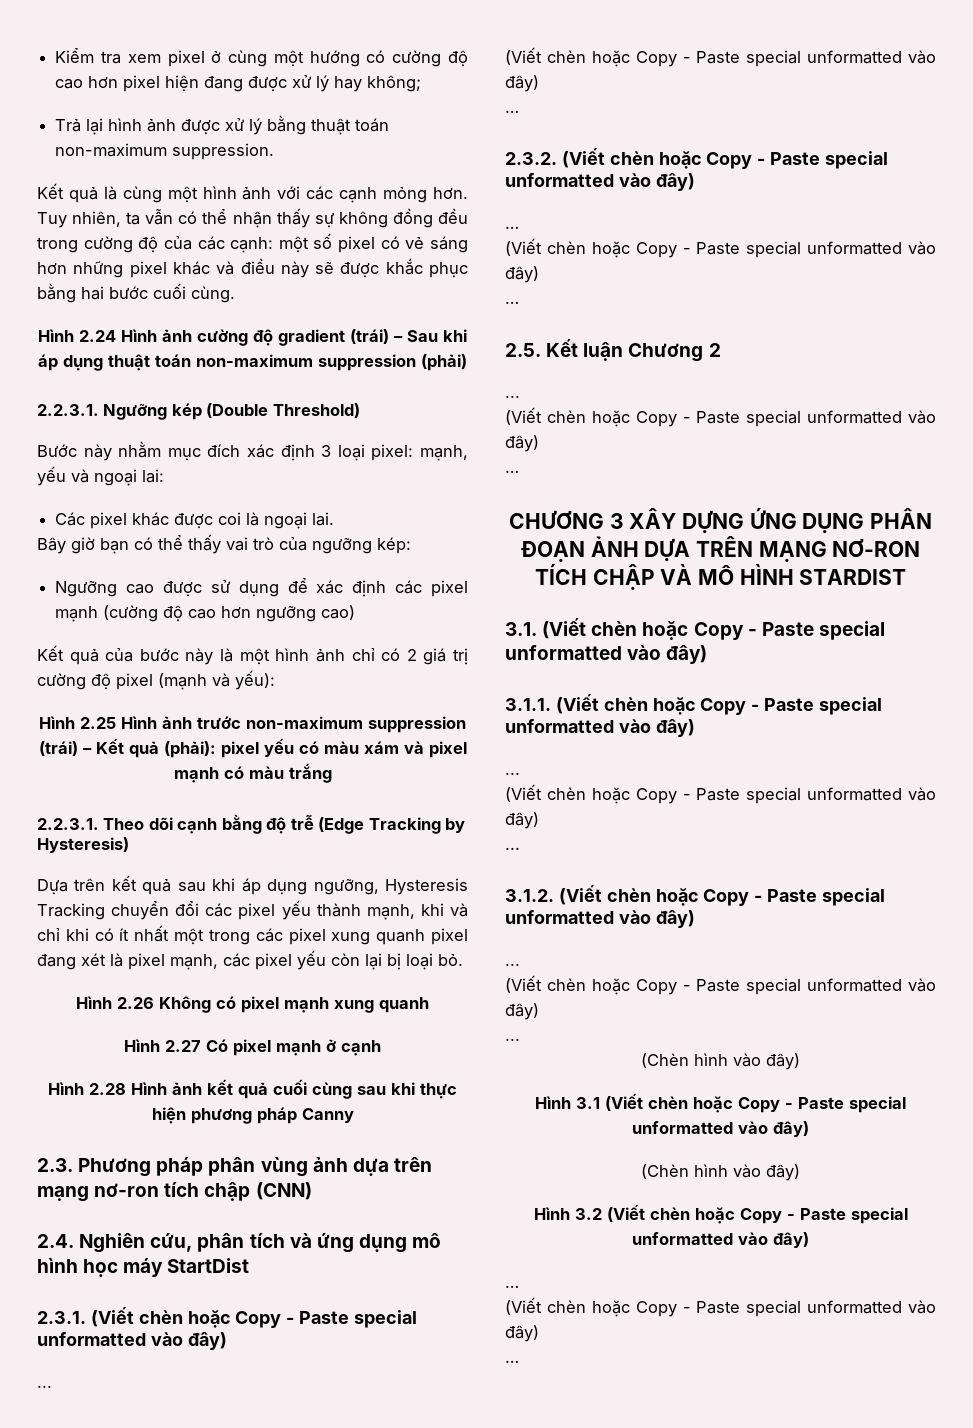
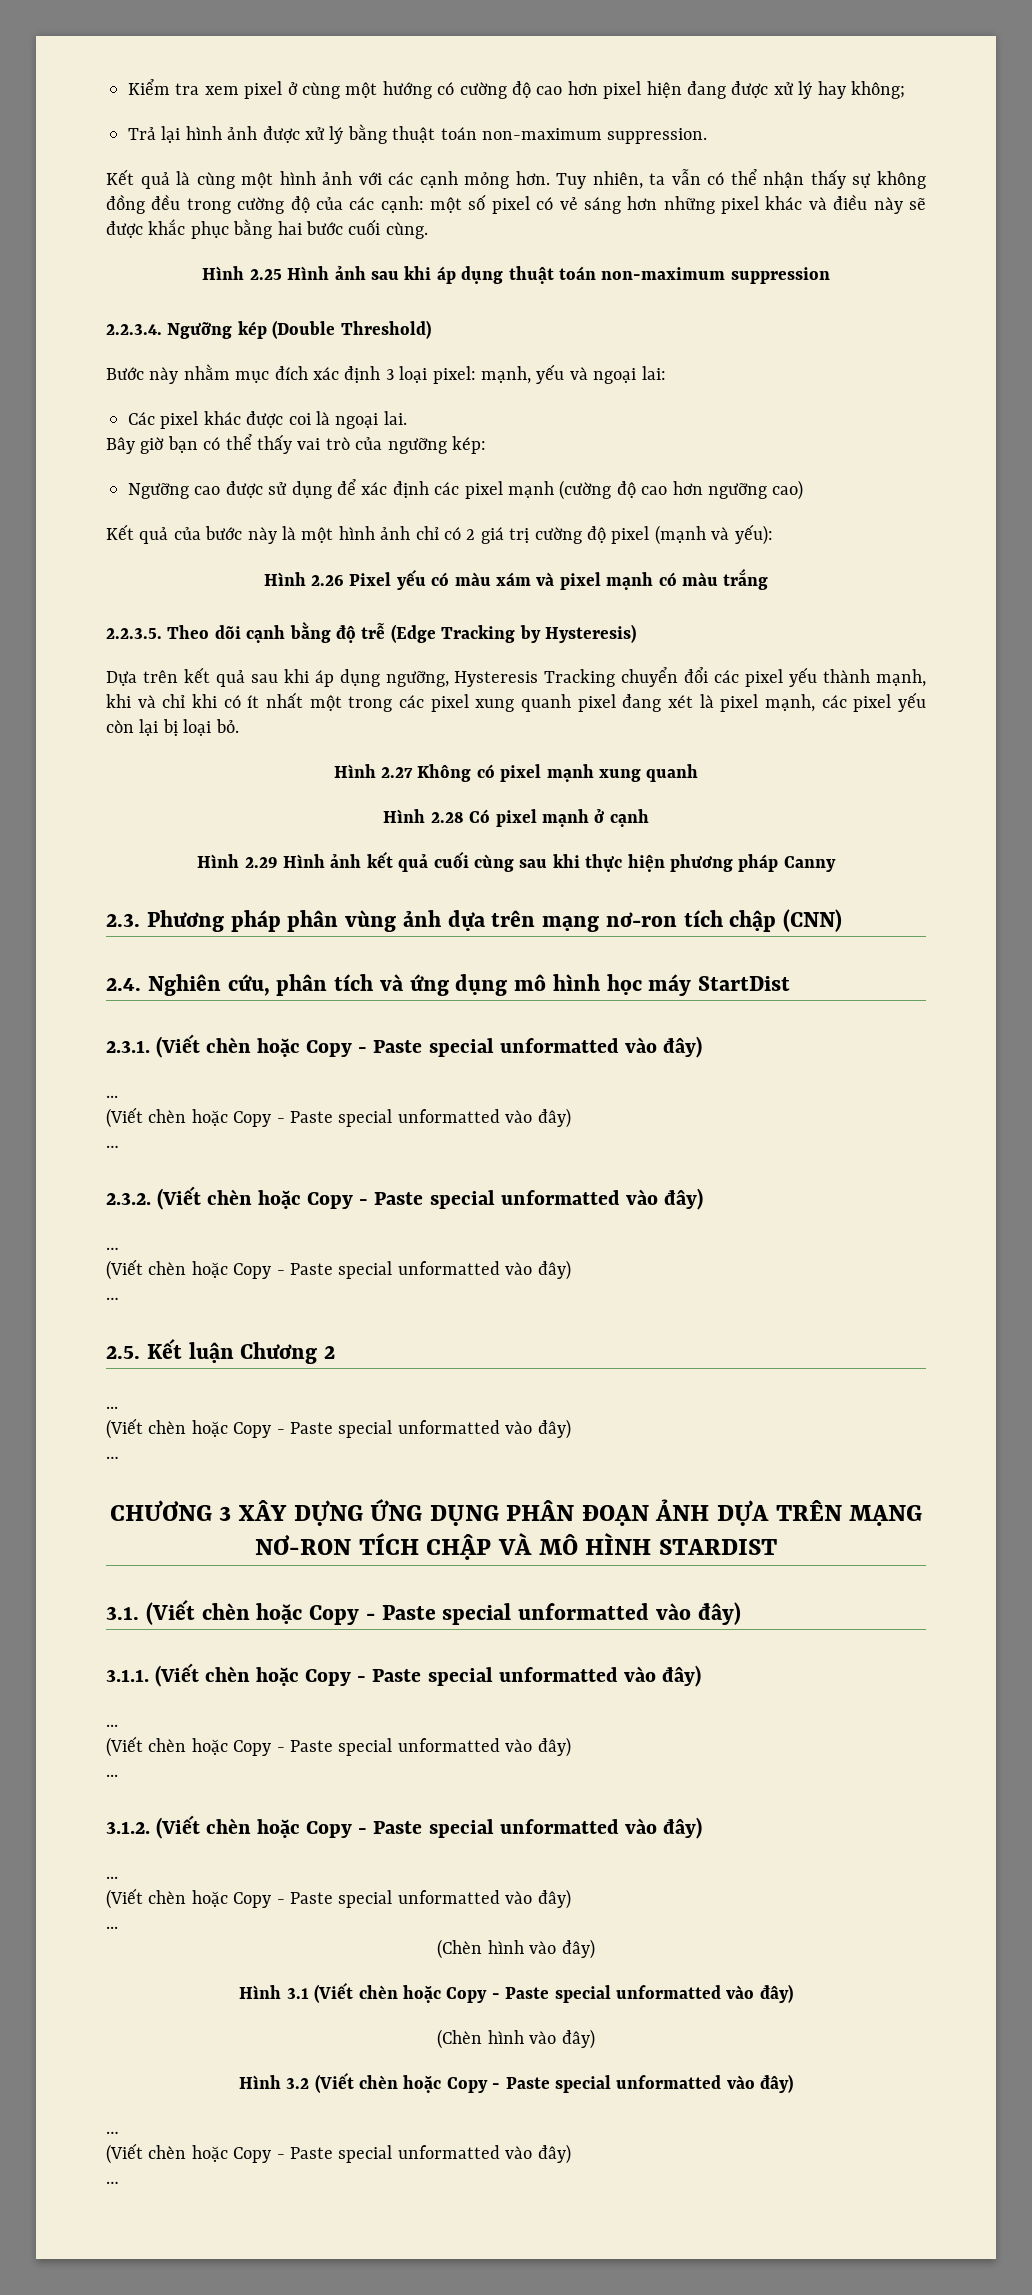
[79,329,438,346] 2.24 Hình ảnh cường độ gradient (trái) – Sau -> [249,266,399,280] 2.25 Hình ảnh sau
[421,354,467,371] [37,404,99,416] (phải) // 2.2.3.1. -> [106,324,162,335] // 2.2.3.4.
[80,716,466,733] [38,738,259,758] 2.25 Hình ảnh trước non-maximum suppression (trái) – Kết quả (phải): pixel -> [311,572,392,586] 2.26 Pixel
[37,818,99,830] 2.2.3.1. -> [106,628,162,639] 2.2.3.5.
[117,997,154,1009] 2.26 -> [381,767,413,778] 2.27
[165,1040,201,1052] 2.27 -> [430,812,464,823] 2.28
[89,1083,126,1095] 2.28 -> [244,857,278,868] 2.29

